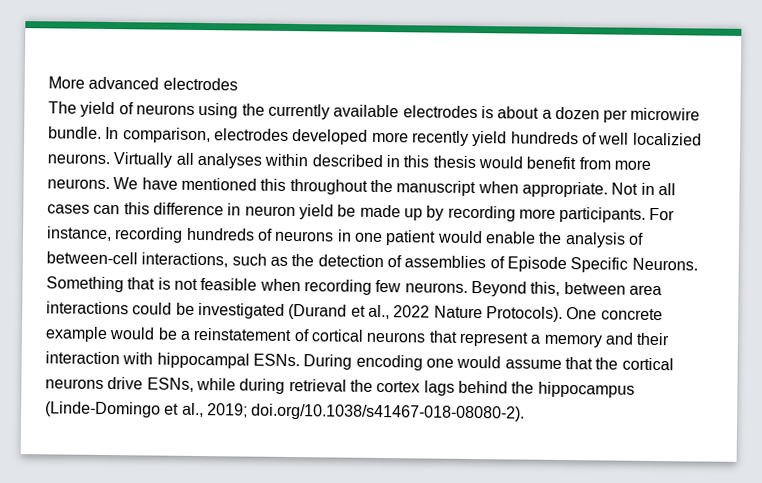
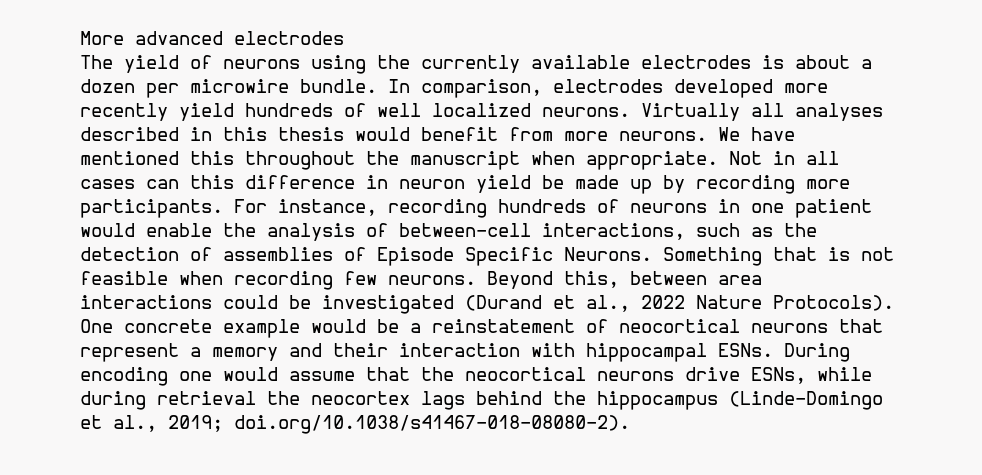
[632,132,702,146] localizied -> [432,103,531,117] localized
[264,153,309,167] within -> (883, 112) none
[310,329,364,342] cortical -> [619,319,740,333] neocortical
[621,357,674,371] cortical -> [465,367,586,381] neocortical
[376,380,421,393] cortex -> [311,391,410,405] neocortex

